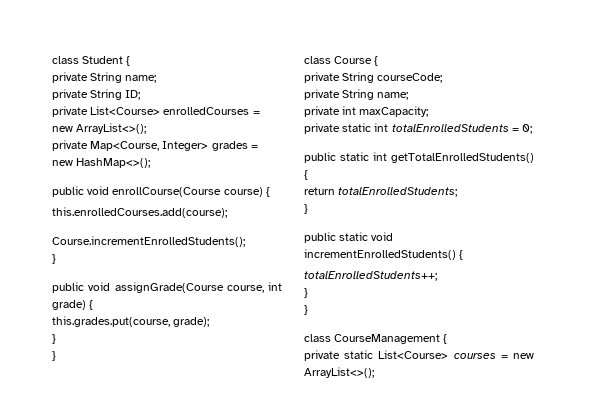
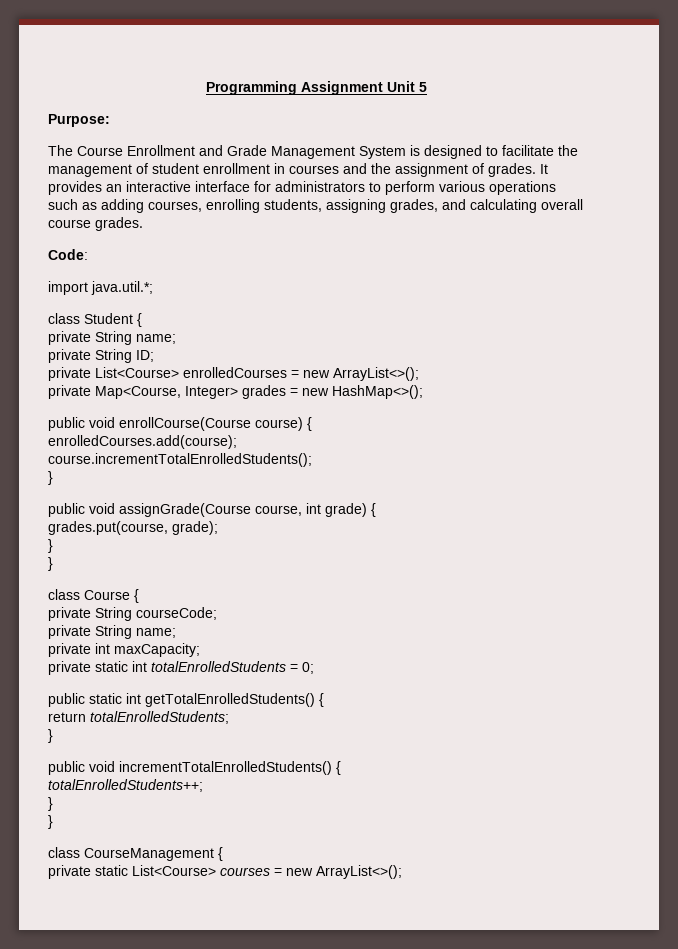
(52, 60) none -> [206,81,427,95] [48,114,110,127] [48,145,578,159] [48,163,548,177] [48,181,556,195] [48,199,583,213] [48,217,143,231] [48,249,88,260] [48,281,153,295] Programming Assignment Unit 5 // Purpose: // The Course Enrollment and Grade Management System is designed to facilitate the management of student enrollment in courses and the assignment of grades. It provides an interactive interface for administrators to perform various operations such as adding courses, enrolling students, assigning grades, and calculating overall course grades. // Code: // import java.util.*; //
[52,207,227,218] [52,236,245,247] this.enrolledCourses.add(course); // Course.incrementEnrolledStudents(); -> [48,435,237,449] [48,453,312,467] enrolledCourses.add(course); // course.incrementTotalEnrolledStudents();
[52,316,170,327] this.grades.put(course, -> [48,521,168,535] grades.put(course,
[339,232,394,241] [304,249,456,260] static void incrementEnrolledStudents() -> [89,761,332,775] void incrementTotalEnrolledStudents()

